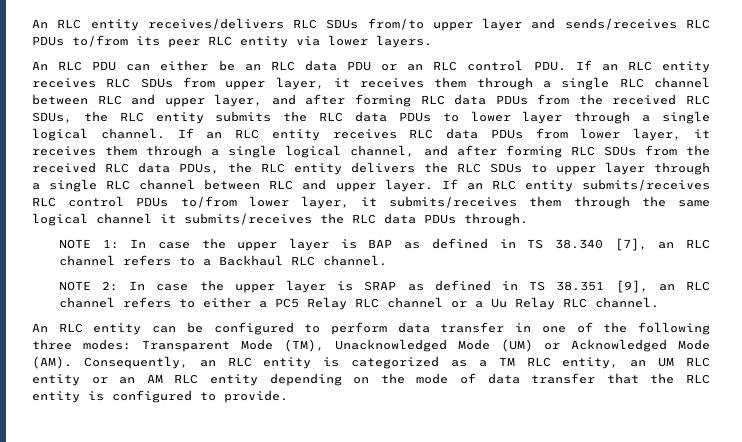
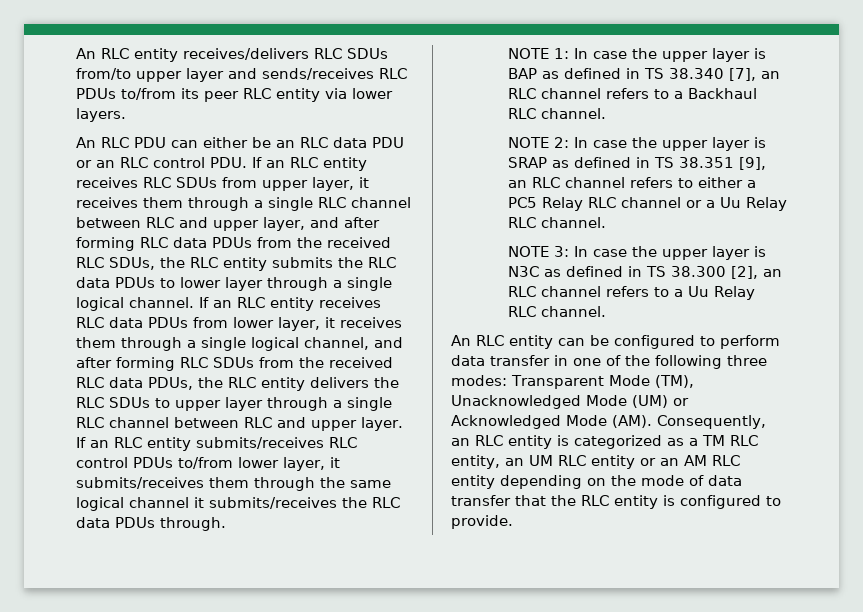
(659, 302) none -> [507,246,766,260] [507,266,782,279] [507,286,755,300] [507,306,606,317] // NOTE 3: In case the upper layer is N3C as defined in TS 38.300 [2], an RLC channel refers to a Uu Relay RLC channel.

